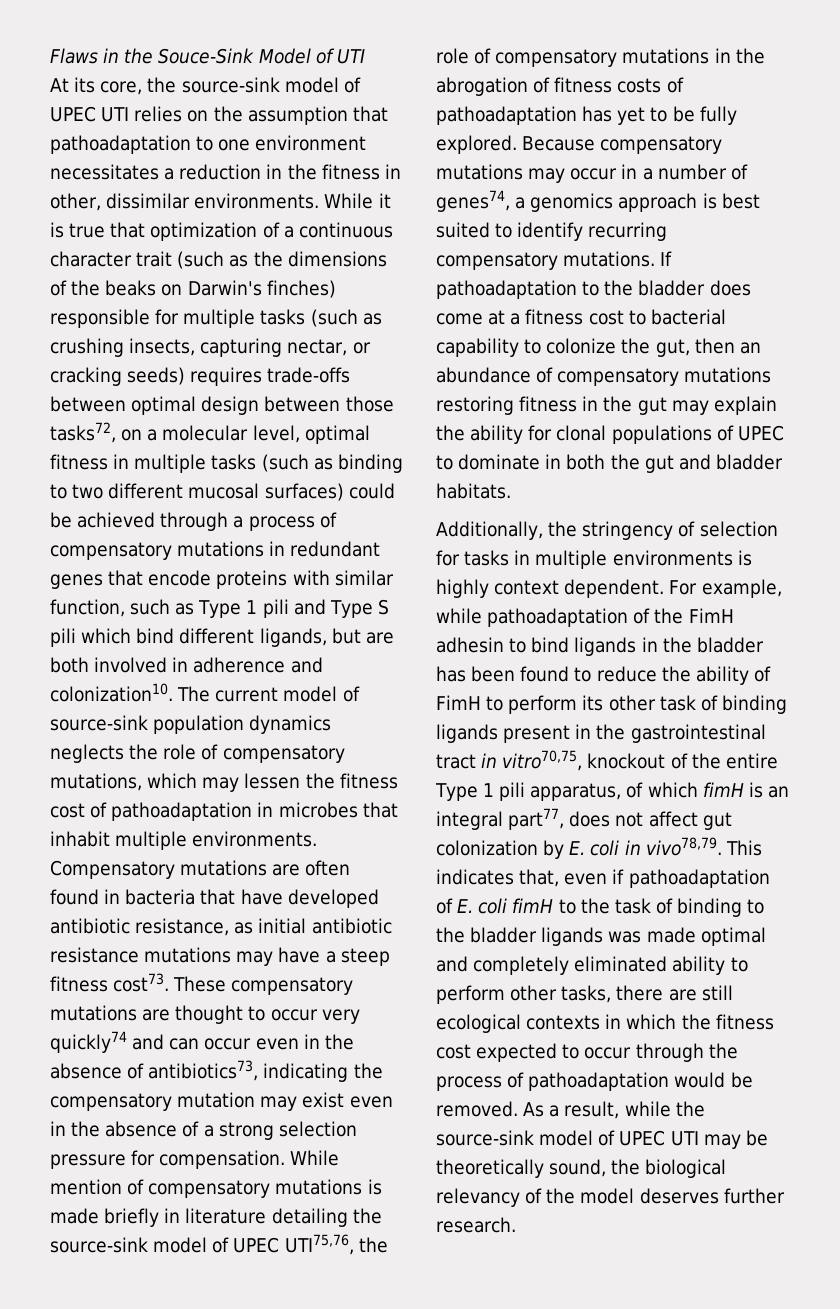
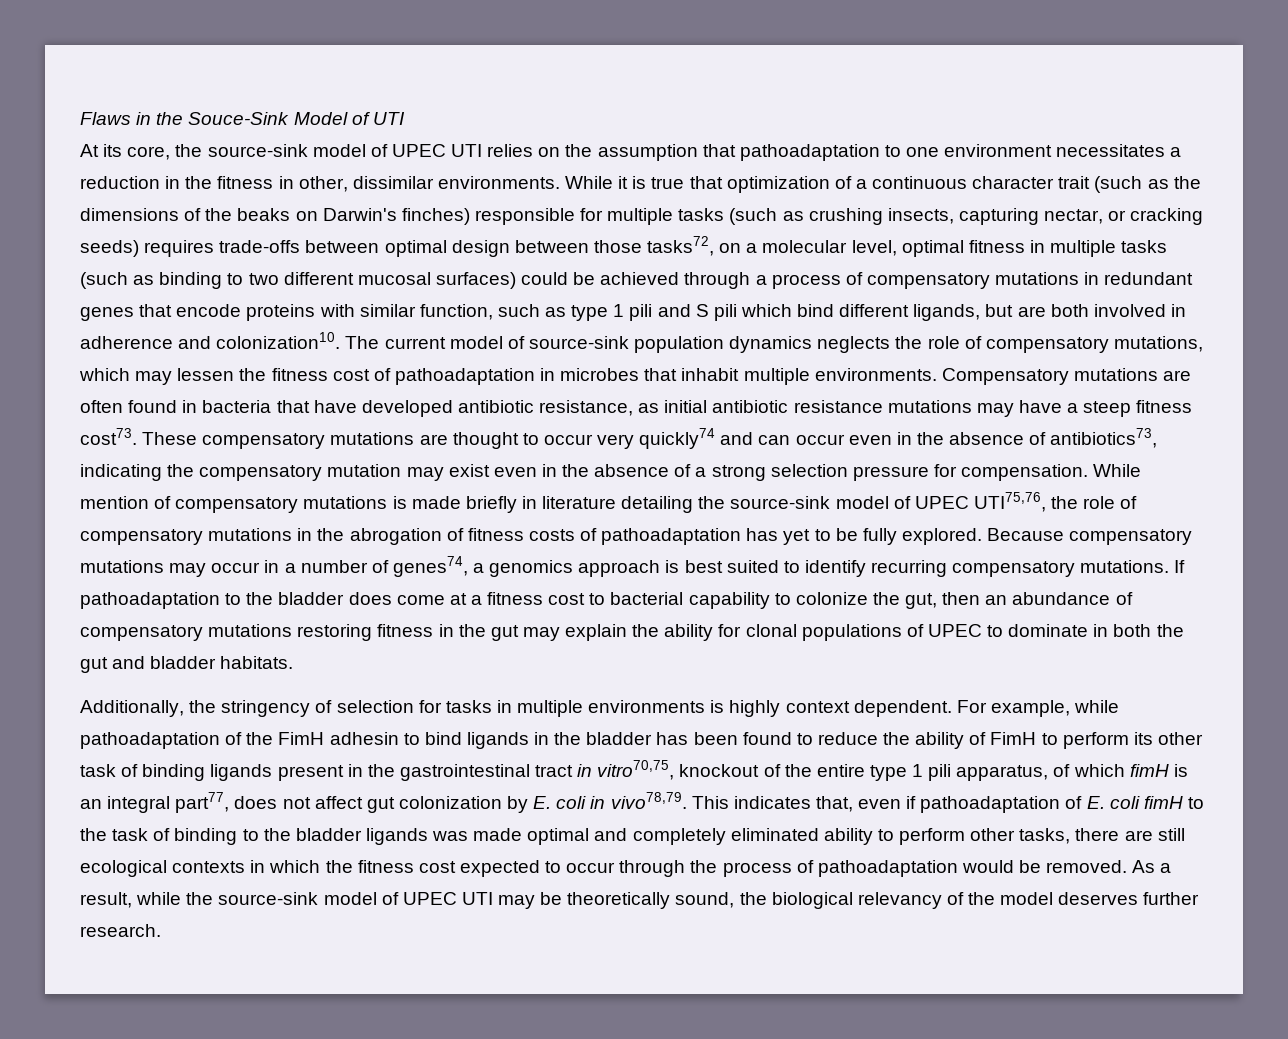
[198,600,242,618] Type -> [571,305,609,321] type
[329,600,373,618] Type -> (691, 310) none
[435,783,478,801] Type -> [869,765,907,781] type

